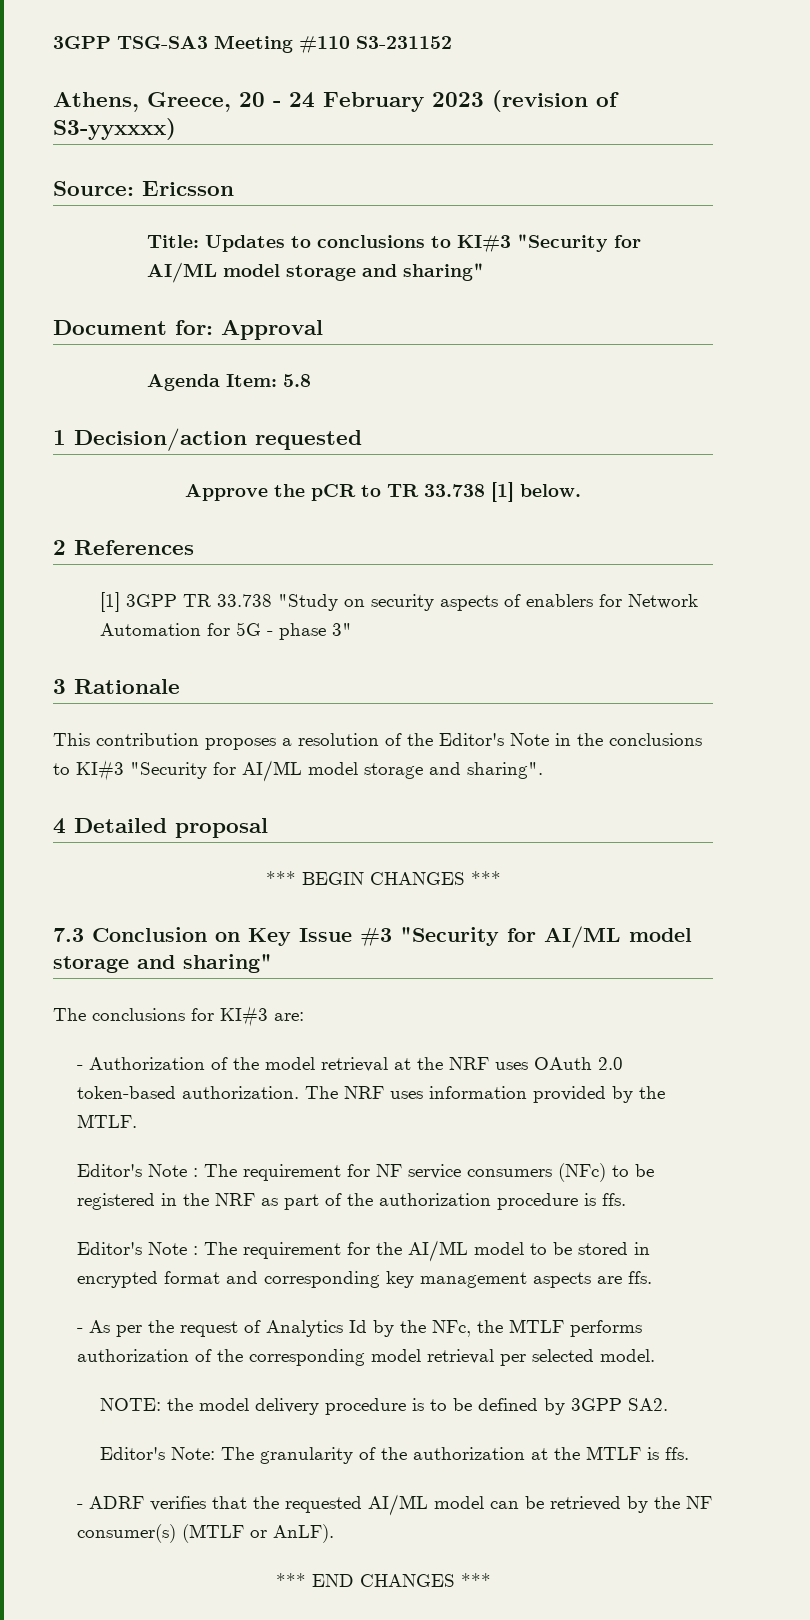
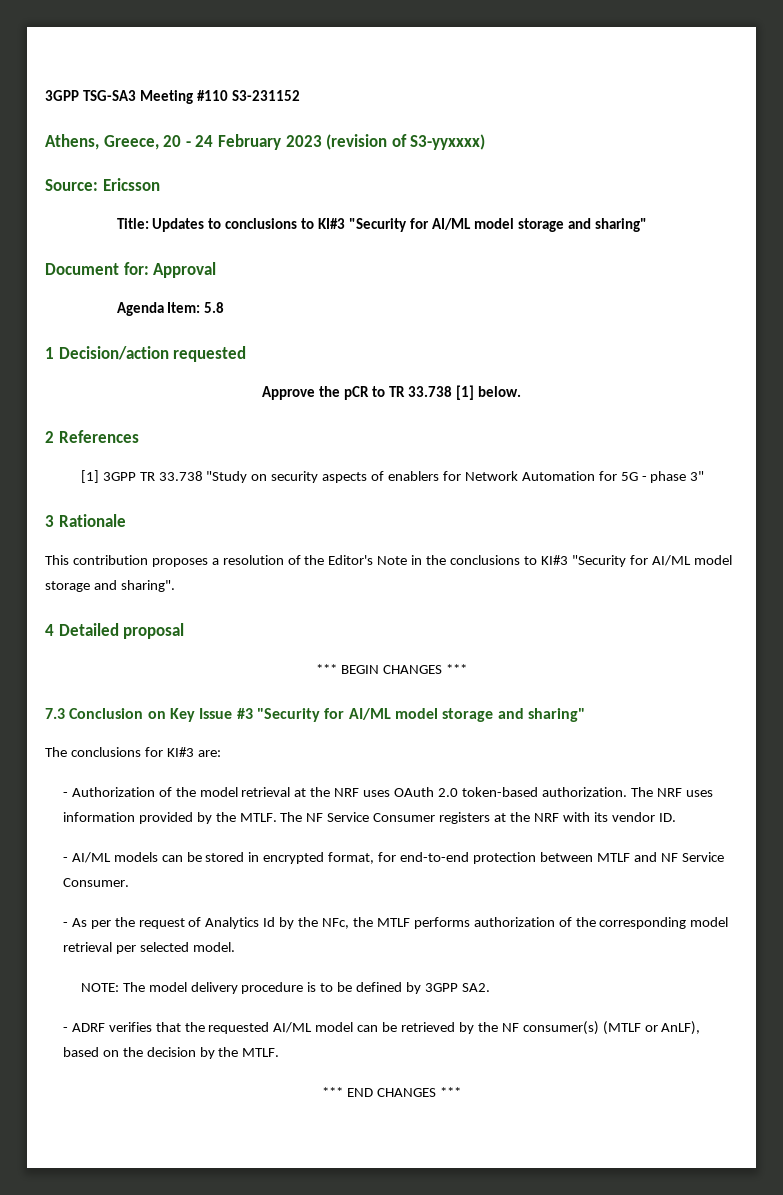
[76,1163,654,1182] [76,1193,626,1210] [76,1240,650,1262] [76,1271,652,1288] // Editor's Note : The requirement for NF service consumers (NFc) to be registered in the NRF as part of the authorization procedure is ffs. // Editor's Note : The requirement for the AI/ML model to be stored in encrypted format and corresponding key management aspects are ffs. -> [280,812,676,824] [62,852,724,864] [62,878,129,887] The NF Service Consumer registers at the NRF with its vendor ID. // - AI/ML models can be stored in encrypted format, for end-to-end protection between MTLF and NF Service Consumer.
[167,1398,194,1411] the -> [122,982,145,992] The
[100,1446,690,1464] // Editor's Note: The granularity of the authorization at the MTLF is ffs. -> (490, 987) none
[272,1524,334,1543] AnLF). -> [661,1021,701,1035] [62,1047,280,1059] AnLF), based on the decision by the MTLF.

